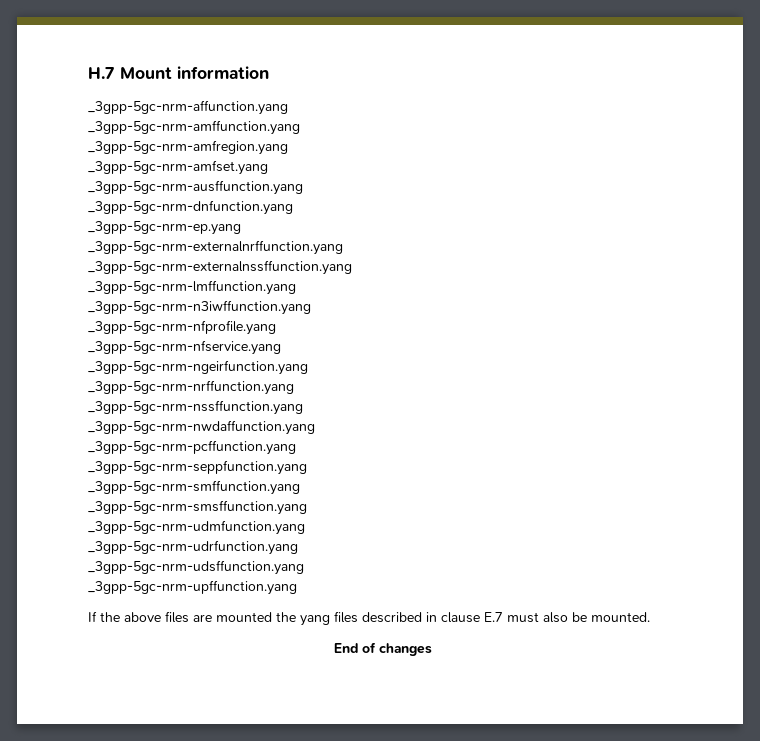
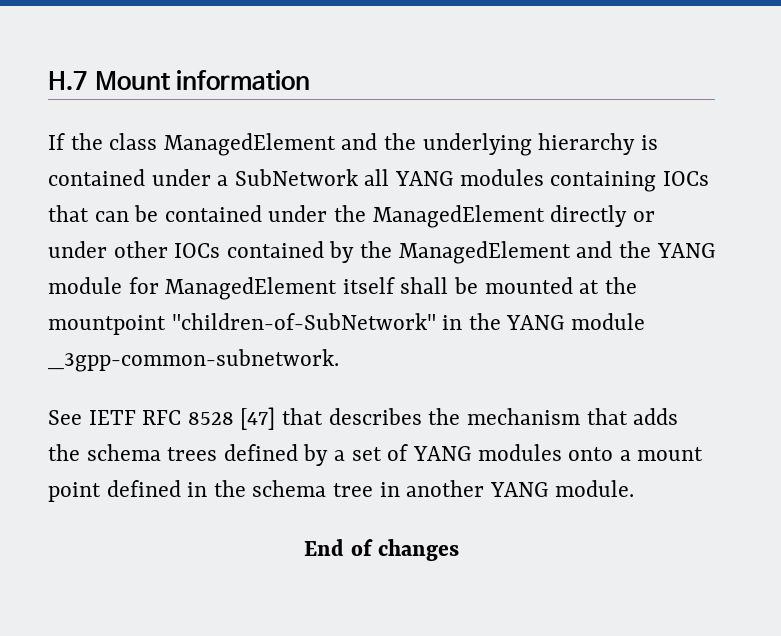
[88,100,288,115] [88,120,300,135] [88,140,288,155] [88,160,268,175] [88,180,303,195] [88,200,293,215] [88,221,241,235] [88,240,343,255] [88,260,352,275] [88,280,296,295] [88,300,311,315] [88,320,276,335] [88,340,281,355] [88,360,308,375] [88,380,294,395] [88,400,303,415] [88,420,315,435] [88,440,296,455] [88,460,307,475] [88,480,300,495] [88,500,307,515] [88,520,305,535] [88,540,298,555] [88,560,304,575] [88,580,297,595] [88,611,650,626] _3gpp-5gc-nrm-affunction.yang // _3gpp-5gc-nrm-amffunction.yang // _3gpp-5gc-nrm-amfregion.yang // _3gpp-5gc-nrm-amfset.yang // _3gpp-5gc-nrm-ausffunction.yang // _3gpp-5gc-nrm-dnfunction.yang // _3gpp-5gc-nrm-ep.yang // _3gpp-5gc-nrm-externalnrffunction.yang // _3gpp-5gc-nrm-externalnssffunction.yang // _3gpp-5gc-nrm-lmffunction.yang // _3gpp-5gc-nrm-n3iwffunction.yang // _3gpp-5gc-nrm-nfprofile.yang // _3gpp-5gc-nrm-nfservice.yang // _3gpp-5gc-nrm-ngeirfunction.yang // _3gpp-5gc-nrm-nrffunction.yang // _3gpp-5gc-nrm-nssffunction.yang // _3gpp-5gc-nrm-nwdaffunction.yang // _3gpp-5gc-nrm-pcffunction.yang // _3gpp-5gc-nrm-seppfunction.yang // _3gpp-5gc-nrm-smffunction.yang // _3gpp-5gc-nrm-smsffunction.yang // _3gpp-5gc-nrm-udmfunction.yang // _3gpp-5gc-nrm-udrfunction.yang // _3gpp-5gc-nrm-udsffunction.yang // _3gpp-5gc-nrm-upffunction.yang // If the above files are mounted the yang files described in clause E.7 must also be mounted. -> [48,133,658,156] [48,169,709,192] [48,205,655,228] [48,241,715,264] [48,277,637,300] [48,313,646,335] [48,349,339,372] [48,407,679,430] [48,444,704,466] [48,480,634,502] If the class ManagedElement and the underlying hierarchy is contained under a SubNetwork all YANG modules containing IOCs that can be contained under the ManagedElement directly or under other IOCs contained by the ManagedElement and the YANG module for ManagedElement itself shall be mounted at the mountpoint "children-of-SubNetwork" in the YANG module _3gpp-common-subnetwork. // See IETF RFC 8528 [47] that describes the mechanism that adds the schema trees defined by a set of YANG modules onto a mount point defined in the schema tree in another YANG module.

